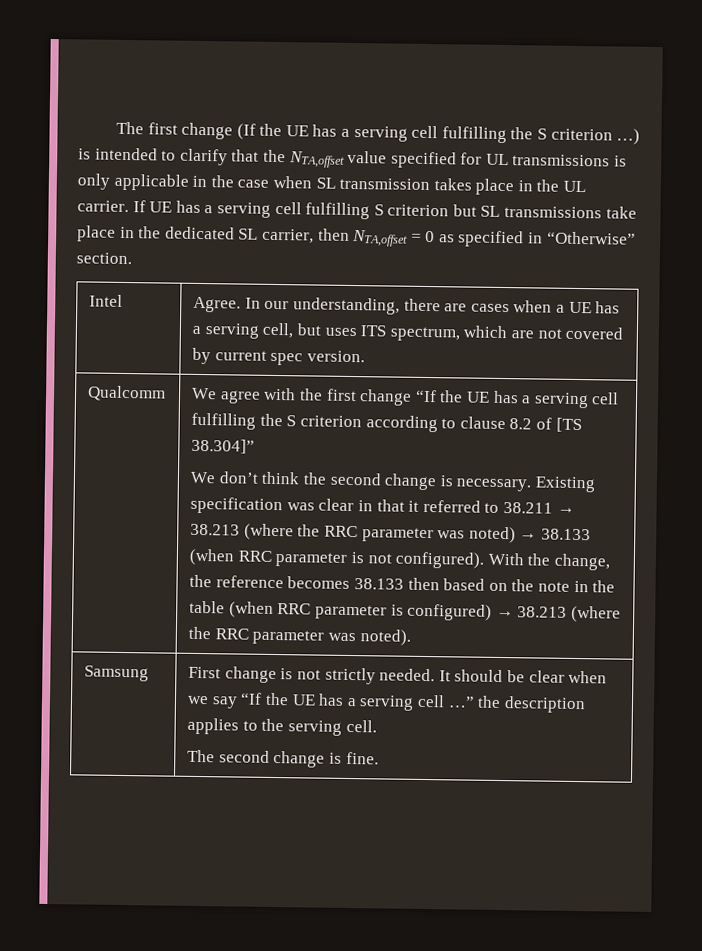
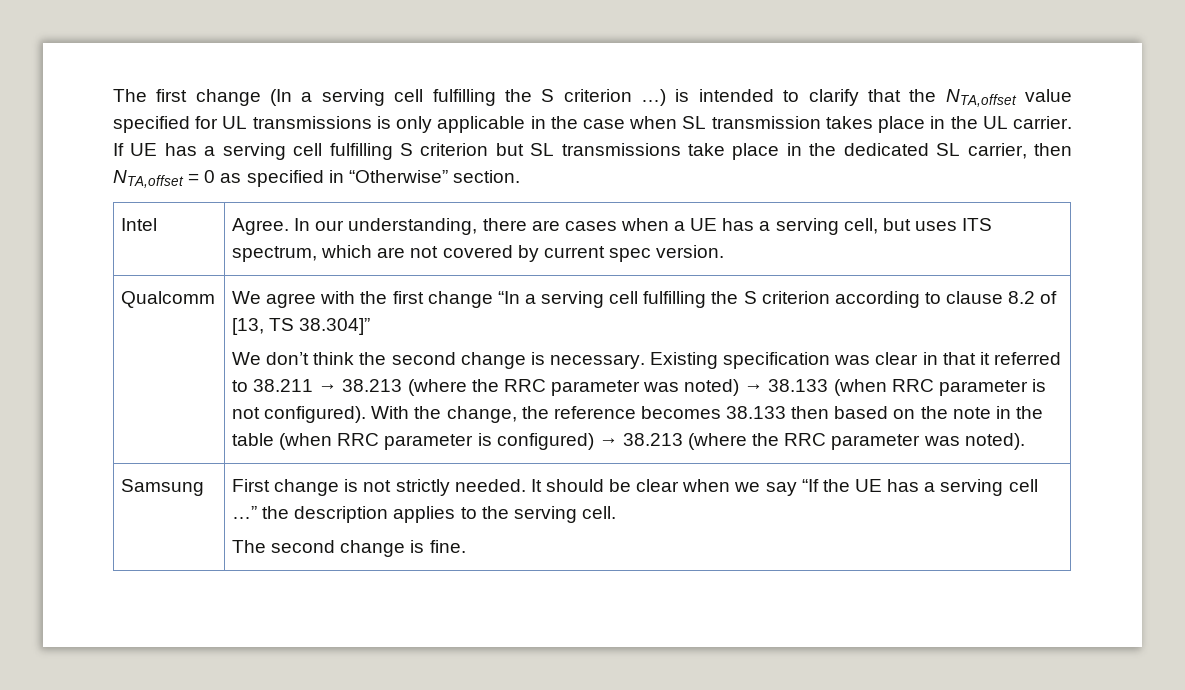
[236,123,338,140] (If the UE has -> [270,89,293,106] (In
[414,389,519,404] “If the UE has -> [497,291,520,304] “In
[555,417,582,433] [TS -> [232,318,295,335] [13, TS

